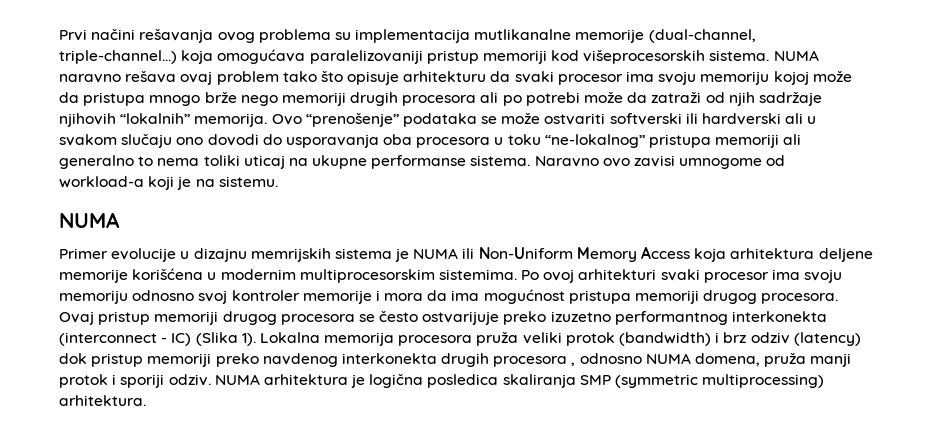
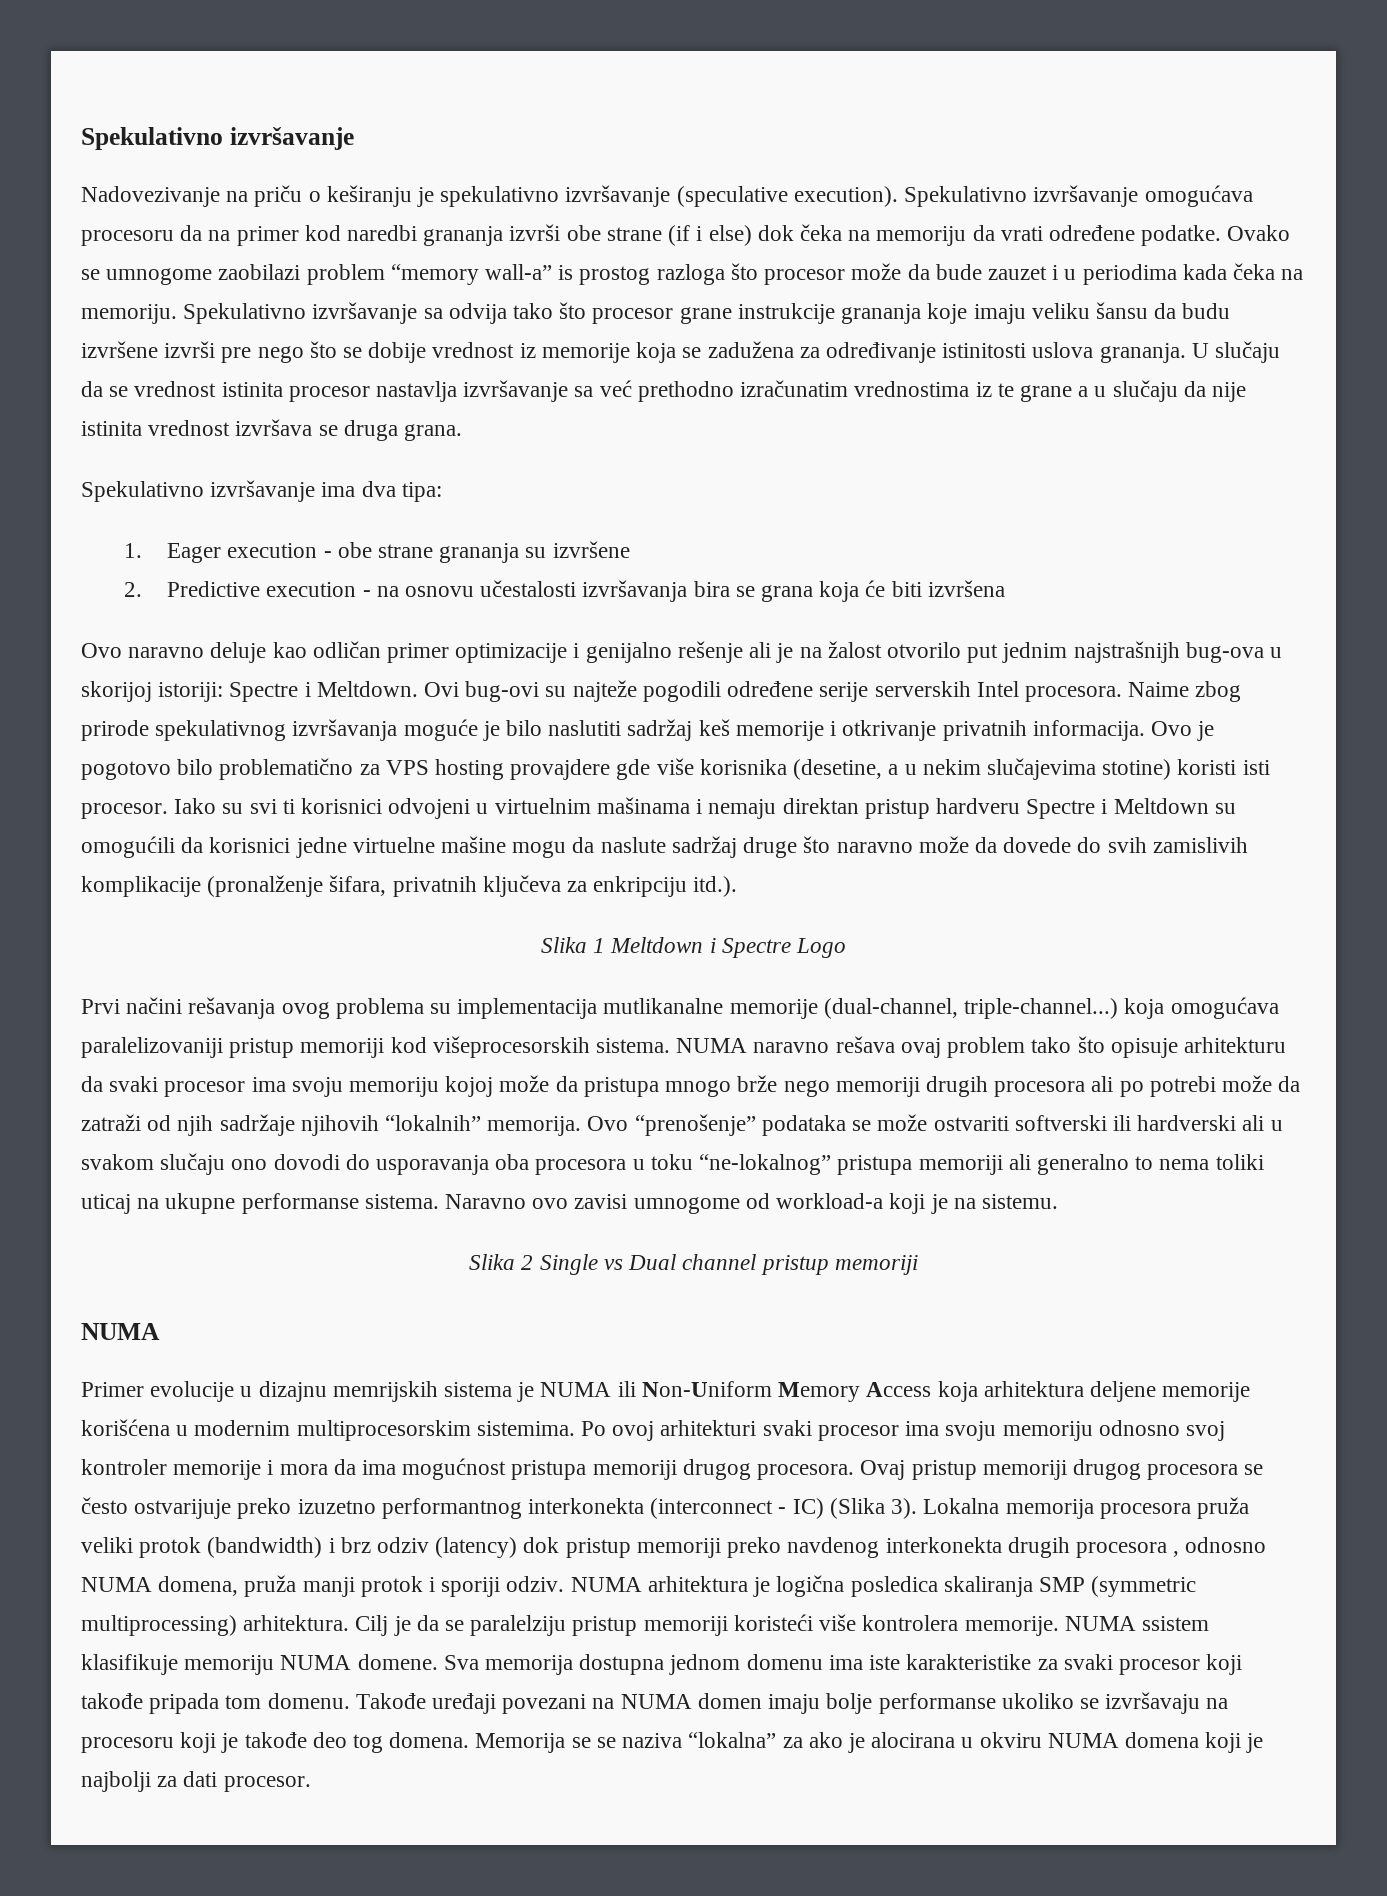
(59, 35) none -> [81,127,354,150] [81,185,1253,207] [81,224,1291,246] [81,263,1304,285] [81,302,1231,324] [81,341,1280,363] [81,380,1246,402] [81,419,463,441] [81,480,442,502] [124,541,630,563] [124,580,1005,602] [81,641,1282,663] [81,680,1242,702] [81,719,1215,741] [81,758,1270,780] [81,797,1236,819] [81,836,1248,858] [81,875,738,897] [540,937,847,958] Spekulativno izvršavanje // Nadovezivanje na priču o keširanju je spekulativno izvršavanje (speculative execution). Spekulativno izvršavanje omogućava procesoru da na primer kod naredbi grananja izvrši obe strane (if i else) dok čeka na memoriju da vrati određene podatke. Ovako se umnogome zaobilazi problem “memory wall-a” is prostog razloga što procesor može da bude zauzet i u periodima kada čeka na memoriju. Spekulativno izvršavanje sa odvija tako što procesor grane instrukcije grananja koje imaju veliku šansu da budu izvršene izvrši pre nego što se dobije vrednost iz memorije koja se zadužena za određivanje istinitosti uslova grananja. U slučaju da se vrednost istinita procesor nastavlja izvršavanje sa već prethodno izračunatim vrednostima iz te grane a u slučaju da nije istinita vrednost izvršava se druga grana. // Spekulativno izvršavanje ima dva tipa: // 1. Eager execution - obe strane grananja su izvršene // 2. Predictive execution - na osnovu učestalosti izvršavanja bira se grana koja će biti izvršena // Ovo naravno deluje kao odličan primer optimizacije i genijalno rešenje ali je na žalost otvorilo put jednim najstrašnijh bug-ova u skorijoj istoriji: Spectre i Meltdown. Ovi bug-ovi su najteže pogodili određene serije serverskih Intel procesora. Naime zbog prirode spekulativnog izvršavanja moguće je bilo naslutiti sadržaj keš memorije i otkrivanje privatnih informacija. Ovo je pogotovo bilo problematično za VPS hosting provajdere gde više korisnika (desetine, a u nekim slučajevima stotine) koristi isti procesor. Iako su svi ti korisnici odvojeni u virtuelnim mašinama i nemaju direktan pristup hardveru Spectre i Meltdown su omogućili da korisnici jedne virtuelne mašine mogu da naslute sadržaj druge što naravno može da dovede do svih zamislivih komplikacije (pronalženje šifara, privatnih ključeva za enkripciju itd.). // Slika 1 Meltdown i Spectre Logo //
(278, 181) none -> [469,1254,918,1275] // Slika 2 Single vs Dual channel pristup memoriji
[241,333,256,346] 1). -> [891,1498,918,1519] 3).
(146, 400) none -> [355,1614,1209,1636] [81,1654,1243,1675] [81,1692,1229,1714] [81,1732,1264,1753] [81,1771,311,1792] Cilj je da se paralelziju pristup memoriji koristeći više kontrolera memorije. NUMA ssistem klasifikuje memoriju NUMA domene. Sva memorija dostupna jednom domenu ima iste karakteristike za svaki procesor koji takođe pripada tom domenu. Takođe uređaji povezani na NUMA domen imaju bolje performanse ukoliko se izvršavaju na procesoru koji je takođe deo tog domena. Memorija se se naziva “lokalna” za ako je alocirana u okviru NUMA domena koji je najbolji za dati procesor.

